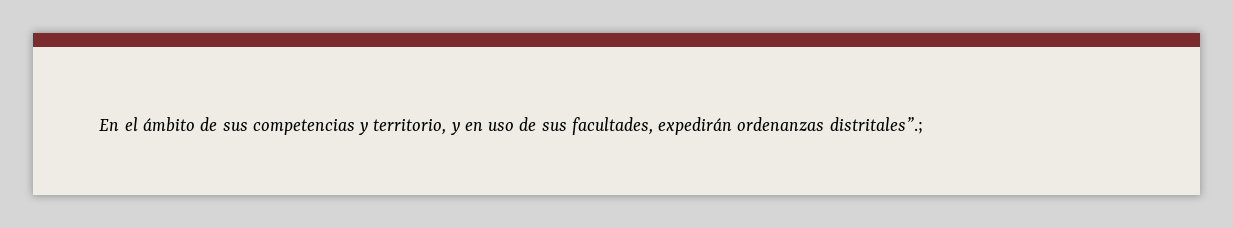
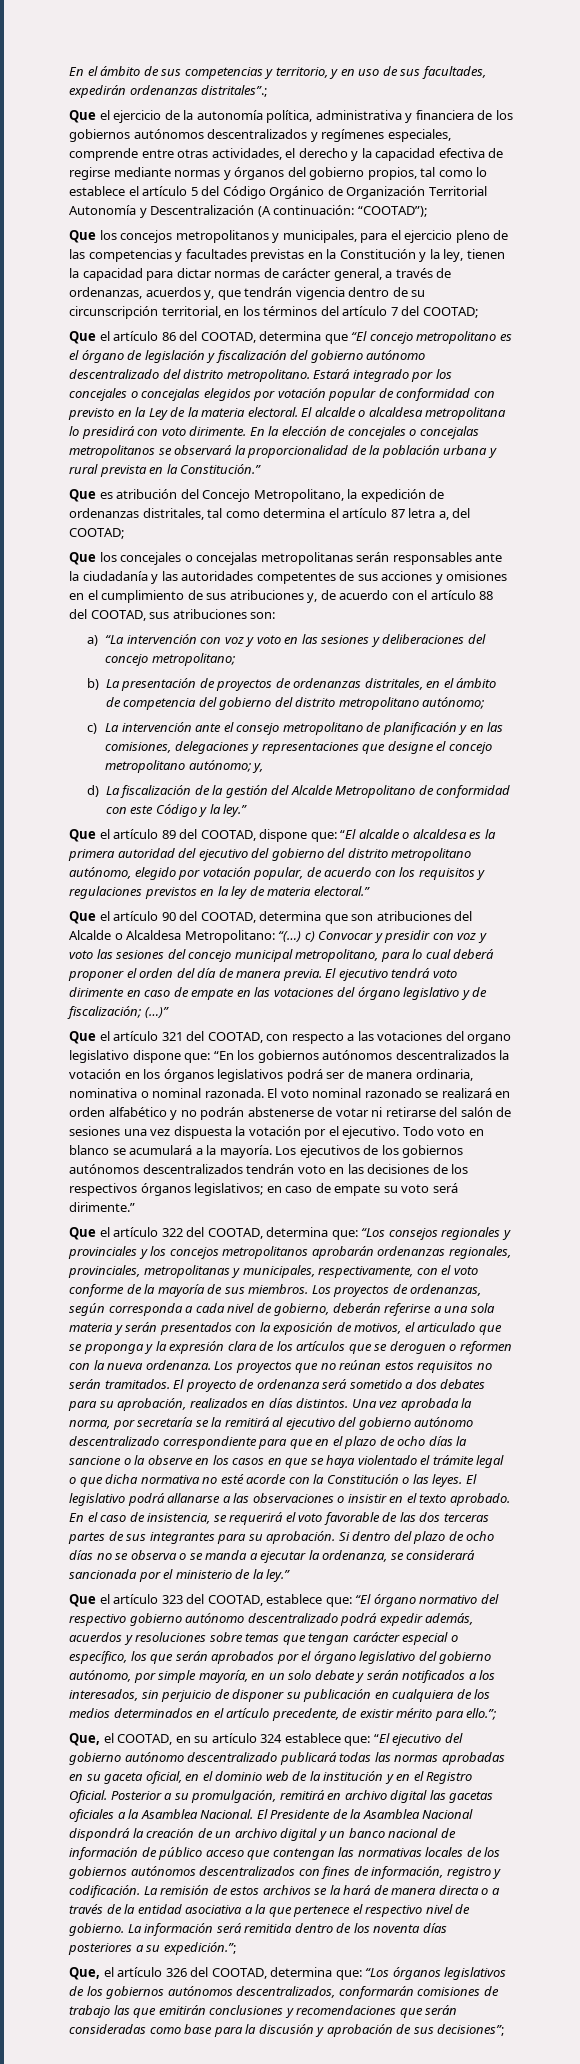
(923, 125) none -> [69,110,513,123] [69,129,451,142] [69,148,504,161] [69,167,488,180] [69,186,487,199] [69,205,427,218] [69,230,509,243] [69,249,505,262] [69,268,452,281] [69,287,426,300] [69,306,478,319] [69,331,512,344] [69,350,426,363] [69,369,452,382] [69,388,495,401] [68,407,507,420] [69,426,479,439] [69,445,497,458] [69,464,262,477] [69,489,445,502] [69,508,471,520] [69,528,125,539] [69,552,503,565] [69,571,508,584] [69,590,494,603] [69,609,276,621] [87,634,486,647] [105,653,235,666] [87,678,497,691] [105,697,485,710] [87,722,504,735] [105,741,492,754] [105,760,264,773] [87,785,511,798] [105,804,248,817] [69,829,496,842] [68,848,472,861] [69,867,486,880] [69,886,370,899] [69,911,473,924] [69,930,487,943] [69,949,495,962] [68,968,457,981] [69,987,488,1000] [67,1006,169,1019] [69,1031,512,1044] [69,1050,510,1063] [69,1069,473,1082] [69,1088,511,1098] [69,1107,512,1120] [69,1126,484,1139] [69,1145,464,1158] [69,1164,469,1174] [69,1183,458,1196] [69,1202,136,1212] [69,1227,511,1240] [68,1246,511,1259] [68,1265,478,1278] [69,1284,482,1297] [69,1303,495,1316] [69,1322,502,1335] [69,1341,512,1354] [69,1360,492,1373] [69,1379,486,1392] [68,1398,473,1411] [69,1417,474,1430] [69,1436,468,1449] [69,1455,505,1468] [69,1474,477,1487] [69,1493,510,1506] [69,1512,489,1525] [68,1531,495,1544] [69,1550,476,1563] [69,1569,291,1582] [69,1594,499,1607] [69,1613,474,1626] [69,1632,458,1645] [69,1651,492,1664] [69,1670,496,1683] [69,1689,491,1702] [69,1708,497,1721] [69,1733,463,1746] [69,1752,505,1765] [69,1771,473,1784] [69,1790,494,1803] [69,1809,474,1822] [69,1828,456,1841] [69,1847,501,1860] [69,1866,502,1879] [69,1885,500,1898] [69,1904,471,1917] [69,1923,447,1936] [68,1942,236,1955] [69,1967,507,1980] [69,1986,499,1999] [69,2005,458,2018] [69,2024,505,2037] // Que el ejercicio de la autonomía política, administrativa y financiera de los gobiernos autónomos descentralizados y regímenes especiales, comprende entre otras actividades, el derecho y la capacidad efectiva de regirse mediante normas y órganos del gobierno propios, tal como lo establece el artículo 5 del Código Orgánico de Organización Territorial Autonomía y Descentralización (A continuación: “COOTAD”); // Que los concejos metropolitanos y municipales, para el ejercicio pleno de las competencias y facultades previstas en la Constitución y la ley, tienen la capacidad para dictar normas de carácter general, a través de ordenanzas, acuerdos y, que tendrán vigencia dentro de su circunscripción territorial, en los términos del artículo 7 del COOTAD; // Que el artículo 86 del COOTAD, determina que “El concejo metropolitano es el órgano de legislación y fiscalización del gobierno autónomo descentralizado del distrito metropolitano. Estará integrado por los concejales o concejalas elegidos por votación popular de conformidad con previsto en la Ley de la materia electoral. El alcalde o alcaldesa metropolitana lo presidirá con voto dirimente. En la elección de concejales o concejalas metropolitanos se observará la proporcionalidad de la población urbana y rural prevista en la Constitución.” // Que es atribución del Concejo Metropolitano, la expedición de ordenanzas distritales, tal como determina el artículo 87 letra a, del COOTAD; // Que los concejales o concejalas metropolitanas serán responsables ante la ciudadanía y las autoridades competentes de sus acciones y omisiones en el cumplimiento de sus atribuciones y, de acuerdo con el artículo 88 del COOTAD, sus atribuciones son: // a) “La intervención con voz y voto en las sesiones y deliberaciones del concejo metropolitano; // b) La presentación de proyectos de ordenanzas distritales, en el ámbito de competencia del gobierno del distrito metropolitano autónomo; // c) La intervención ante el consejo metropolitano de planificación y en las comisiones, delegaciones y representaciones que designe el concejo metropolitano autónomo; y, // d) La fiscalización de la gestión del Alcalde Metropolitano de conformidad con este Código y la ley.” // Que el artículo 89 del COOTAD, dispone que: “El alcalde o alcaldesa es la primera autoridad del ejecutivo del gobierno del distrito metropolitano autónomo, elegido por votación popular, de acuerdo con los requisitos y regulaciones previstos en la ley de materia electoral.” // Que el artículo 90 del COOTAD, determina que son atribuciones del Alcalde o Alcaldesa Metropolitano: “(…) c) Convocar y presidir con voz y voto las sesiones del concejo municipal metropolitano, para lo cual deberá proponer el orden del día de manera previa. El ejecutivo tendrá voto dirimente en caso de empate en las votaciones del órgano legislativo y de fiscalización; (…)” // Que el artículo 321 del COOTAD, con respecto a las votaciones del organo legislativo dispone que: “En los gobiernos autónomos descentralizados la votación en los órganos legislativos podrá ser de manera ordinaria, nominativa o nominal razonada. El voto nominal razonado se realizará en orden alfabético y no podrán abstenerse de votar ni retirarse del salón de sesiones una vez dispuesta la votación por el ejecutivo. Todo voto en blanco se acumulará a la mayoría. Los ejecutivos de los gobiernos autónomos descentralizados tendrán voto en las decisiones de los respectivos órganos legislativos; en caso de empate su voto será dirimente.” // Que el artículo 322 del COOTAD, determina que: “Los consejos regionales y provinciales y los concejos metropolitanos aprobarán ordenanzas regionales, provinciales, metropolitanas y municipales, respectivamente, con el voto conforme de la mayoría de sus miembros. Los proyectos de ordenanzas, según corresponda a cada nivel de gobierno, deberán referirse a una sola materia y serán presentados con la exposición de motivos, el articulado que se proponga y la expresión clara de los artículos que se deroguen o reformen con la nueva ordenanza. Los proyectos que no reúnan estos requisitos no serán tramitados. El proyecto de ordenanza será sometido a dos debates para su aprobación, realizados en días distintos. Una vez aprobada la norma, por secretaría se la remitirá al ejecutivo del gobierno autónomo descentralizado correspondiente para que en el plazo de ocho días la sancione o la observe en los casos en que se haya violentado el trámite legal o que dicha normativa no esté acorde con la Constitución o las leyes. El legislativo podrá allanarse a las observaciones o insistir en el texto aprobado. En el caso de insistencia, se requerirá el voto favorable de las dos terceras partes de sus integrantes para su aprobación. Si dentro del plazo de ocho días no se observa o se manda a ejecutar la ordenanza, se considerará sancionada por el ministerio de la ley.” // Que el artículo 323 del COOTAD, establece que: “El órgano normativo del respectivo gobierno autónomo descentralizado podrá expedir además, acuerdos y resoluciones sobre temas que tengan carácter especial o específico, los que serán aprobados por el órgano legislativo del gobierno autónomo, por simple mayoría, en un solo debate y serán notificados a los interesados, sin perjuicio de disponer su publicación en cualquiera de los medios determinados en el artículo precedente, de existir mérito para ello.”; // Que, el COOTAD, en su artículo 324 establece que: “El ejecutivo del gobierno autónomo descentralizado publicará todas las normas aprobadas en su gaceta oficial, en el dominio web de la institución y en el Registro Oficial. Posterior a su promulgación, remitirá en archivo digital las gacetas oficiales a la Asamblea Nacional. El Presidente de la Asamblea Nacional dispondrá la creación de un archivo digital y un banco nacional de información de público acceso que contengan las normativas locales de los gobiernos autónomos descentralizados con fines de información, registro y codificación. La remisión de estos archivos se la hará de manera directa o a través de la entidad asociativa a la que pertenece el respectivo nivel de gobierno. La información será remitida dentro de los noventa días posteriores a su expedición.”; // Que, el artículo 326 del COOTAD, determina que: “Los órganos legislativos de los gobiernos autónomos descentralizados, conformarán comisiones de trabajo las que emitirán conclusiones y recomendaciones que serán consideradas como base para la discusión y aprobación de sus decisiones”;

